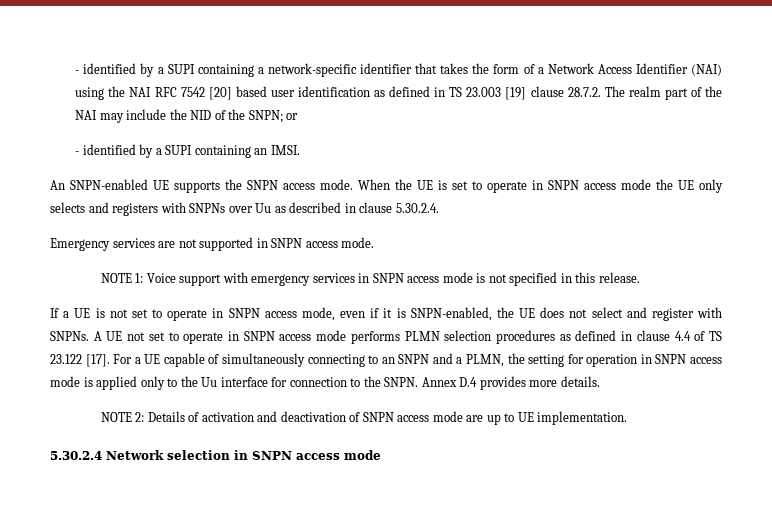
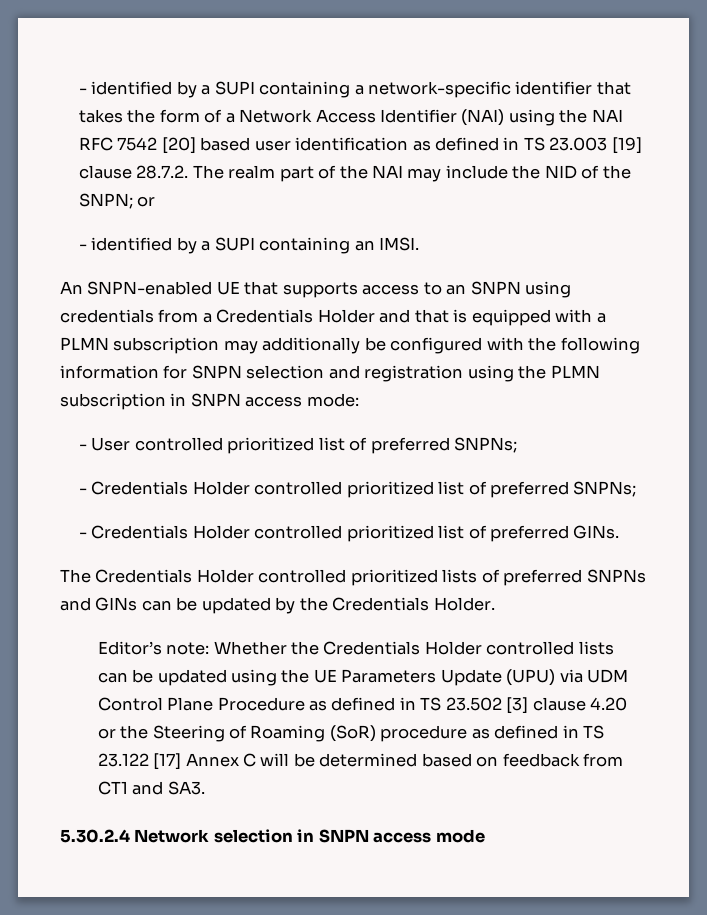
[174,179,723,193] [50,202,439,216] [50,237,375,251] [100,272,640,286] [50,307,722,321] [50,330,722,344] [50,353,722,367] [50,376,600,390] [100,411,628,425] supports the SNPN access mode. When the UE is set to operate in SNPN access mode the UE only selects and registers with SNPNs over Uu as described in clause 5.30.2.4. // Emergency services are not supported in SNPN access mode. // NOTE 1: Voice support with emergency services in SNPN access mode is not specified in this release. // If a UE is not set to operate in SNPN access mode, even if it is SNPN-enabled, the UE does not select and register with SNPNs. A UE not set to operate in SNPN access mode performs PLMN selection procedures as defined in clause 4.4 of TS 23.122 [17]. For a UE capable of simultaneously connecting to an SNPN and a PLMN, the setting for operation in SNPN access mode is applied only to the Uu interface for connection to the SNPN. Annex D.4 provides more details. // NOTE 2: Details of activation and deactivation of SNPN access mode are up to UE implementation. -> [244,281,572,298] [60,309,606,326] [60,337,640,354] [60,365,600,382] [60,393,359,410] [78,437,518,454] [78,481,637,498] [78,525,620,542] [60,569,646,586] [60,597,495,614] [97,641,614,655] [97,669,629,686] [97,697,628,714] [97,725,605,742] [97,753,624,770] [97,781,205,795] that supports access to an SNPN using credentials from a Credentials Holder and that is equipped with a PLMN subscription may additionally be configured with the following information for SNPN selection and registration using the PLMN subscription in SNPN access mode: // - User controlled prioritized list of preferred SNPNs; // - Credentials Holder controlled prioritized list of preferred SNPNs; // - Credentials Holder controlled prioritized list of preferred GINs. // The Credentials Holder controlled prioritized lists of preferred SNPNs and GINs can be updated by the Credentials Holder. // Editor’s note: Whether the Credentials Holder controlled lists can be updated using the UE Parameters Update (UPU) via UDM Control Plane Procedure as defined in TS 23.502 [3] clause 4.20 or the Steering of Roaming (SoR) procedure as defined in TS 23.122 [17] Annex C will be determined based on feedback from CT1 and SA3.

